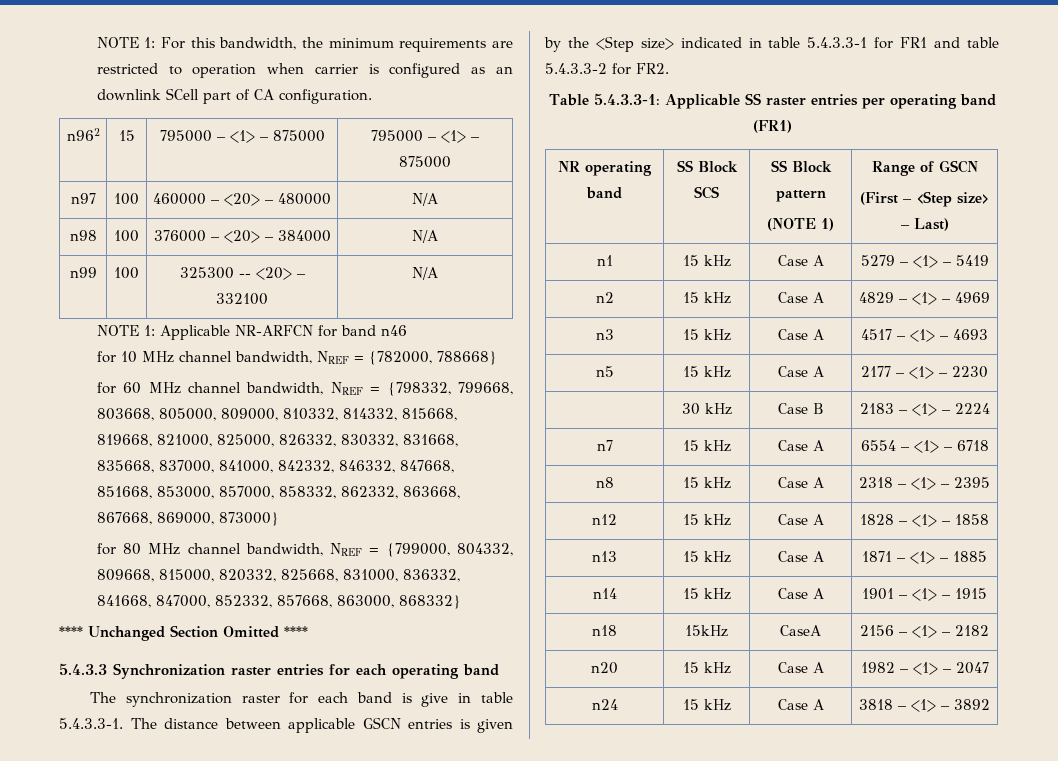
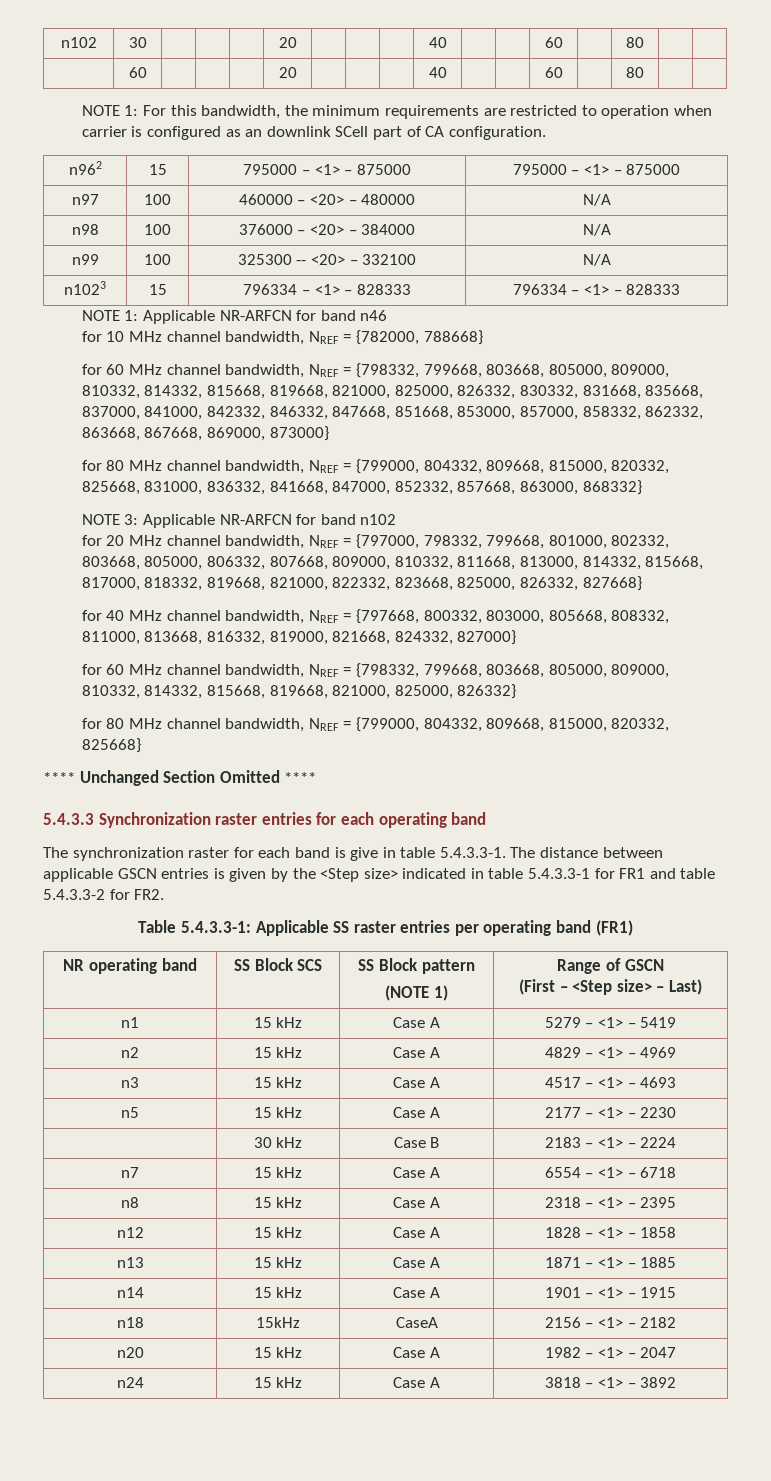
(96, 42) none -> [60,37,97,48] [128,37,147,48] [278,37,297,48] [428,37,447,48] [544,37,563,48] [626,37,644,48] [128,67,147,78] [278,67,297,78] [428,67,447,78] [544,67,563,78] [626,67,644,78] n102 | 30 | | | | 20 | | | | 40 | | | 60 | | 80 | | // | 60 | | | | 20 | | | | 40 | | | 60 | | 80 | | //
(438, 273) none -> [64,281,106,295] [148,284,167,295] [243,284,411,295] [512,284,681,295] // n1023 | 15 | 796334 – <1> – 828333 | 796334 – <1> – 828333
(461, 602) none -> [81,514,397,528] [81,534,670,549] [81,556,704,570] [81,576,642,591] [81,609,670,624] [81,630,517,645] [81,663,670,678] [81,684,517,699] [81,717,670,732] [81,738,141,753] // NOTE 3: Applicable NR-ARFCN for band n102 // for 20 MHz channel bandwidth, NREF = {797000, 798332, 799668, 801000, 802332, 803668, 805000, 806332, 807668, 809000, 810332, 811668, 813000, 814332, 815668, 817000, 818332, 819668, 821000, 822332, 823668, 825000, 826332, 827668} // for 40 MHz channel bandwidth, NREF = {797668, 800332, 803000, 805668, 808332, 811000, 813668, 816332, 819000, 821668, 824332, 827000} // for 60 MHz channel bandwidth, NREF = {798332, 799668, 803668, 805000, 809000, 810332, 814332, 815668, 819668, 821000, 825000, 826332} // for 80 MHz channel bandwidth, NREF = {799000, 804332, 809668, 815000, 820332, 825668}

